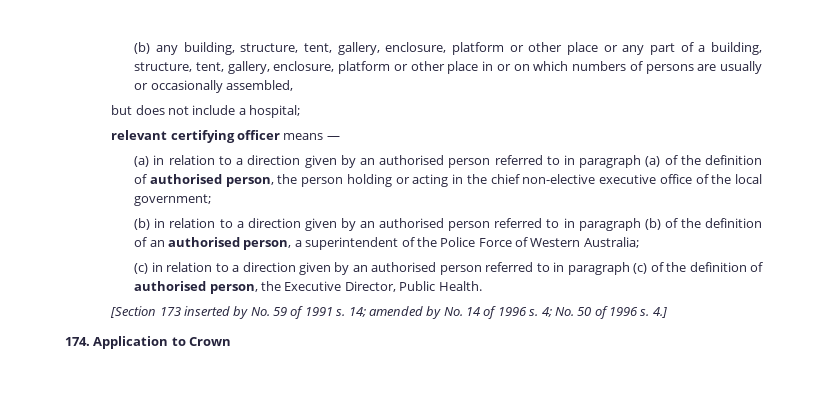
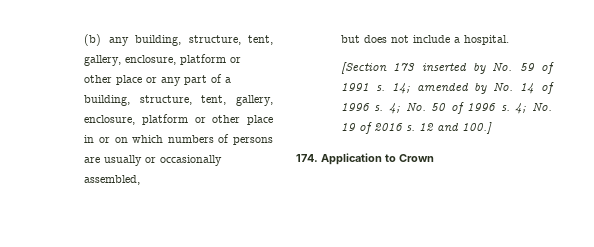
[249,105,301,118] [111,130,340,143] [134,155,762,168] [134,174,763,187] [134,194,212,206] [134,218,762,231] [134,237,639,250] [134,262,763,275] [134,281,482,294] hospital; // relevant certifying officer means — // (a) in relation to a direction given by an authorised person referred to in paragraph (a) of the definition of authorised person, the person holding or acting in the chief non-elective executive office of the local government; // (b) in relation to a direction given by an authorised person referred to in paragraph (b) of the definition of an authorised person, a superintendent of the Police Force of Western Australia; // (c) in relation to a direction given by an authorised person referred to in paragraph (c) of the definition of authorised person, the Executive Director, Public Health. -> [463,35,509,45] hospital.
[652,307,667,318] 4.] -> [515,102,552,114] [340,122,492,134] 4; No. 19 of 2016 s. 12 and 100.]

